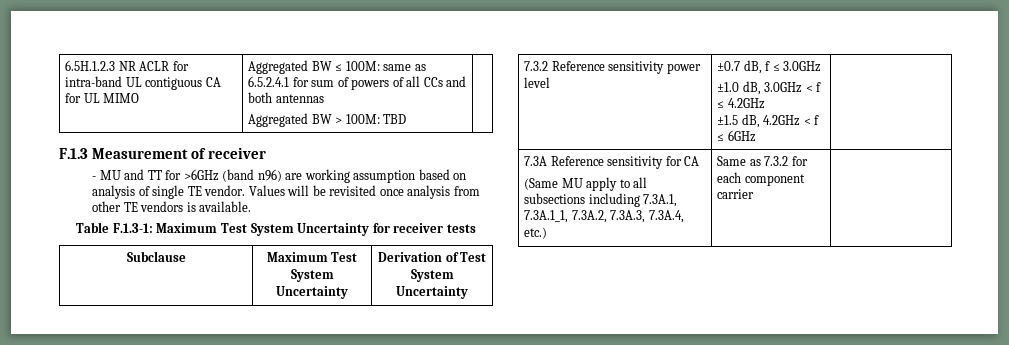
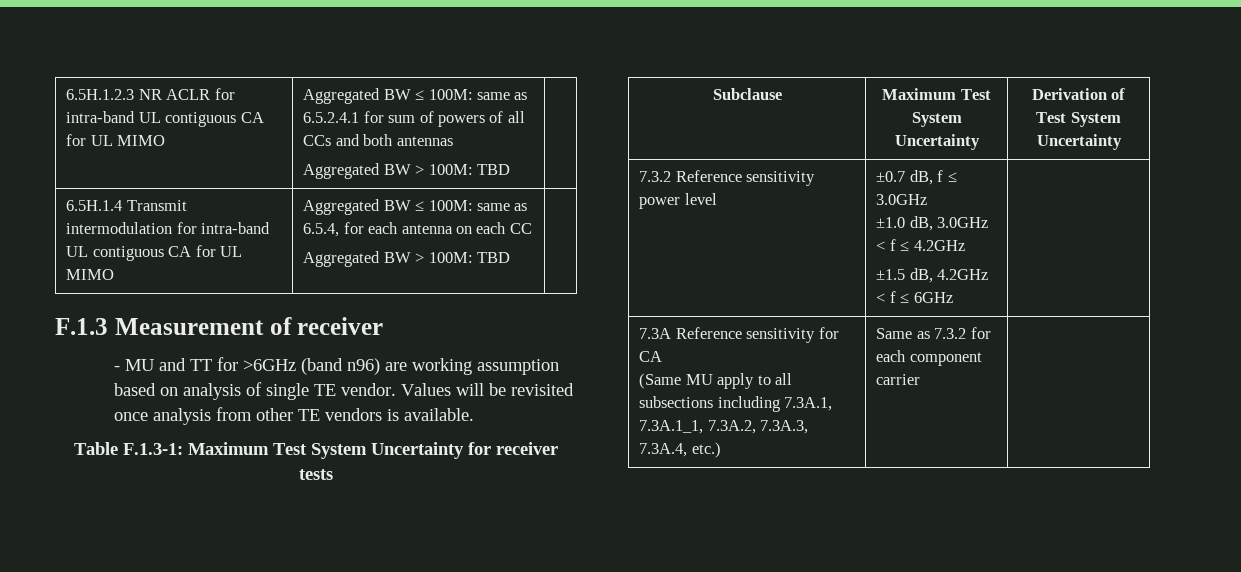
(407, 119) none -> [66,200,187,211] [66,222,271,234] [66,245,242,261] [66,269,115,280] [303,199,528,215] [303,222,532,237] [303,251,510,267] // 6.5H.1.4 Transmit intermodulation for intra-band UL contiguous CA for UL MIMO | Aggregated BW ≤ 100M: same as 6.5.4, for each antenna on each CC // Aggregated BW > 100M: TBD |

